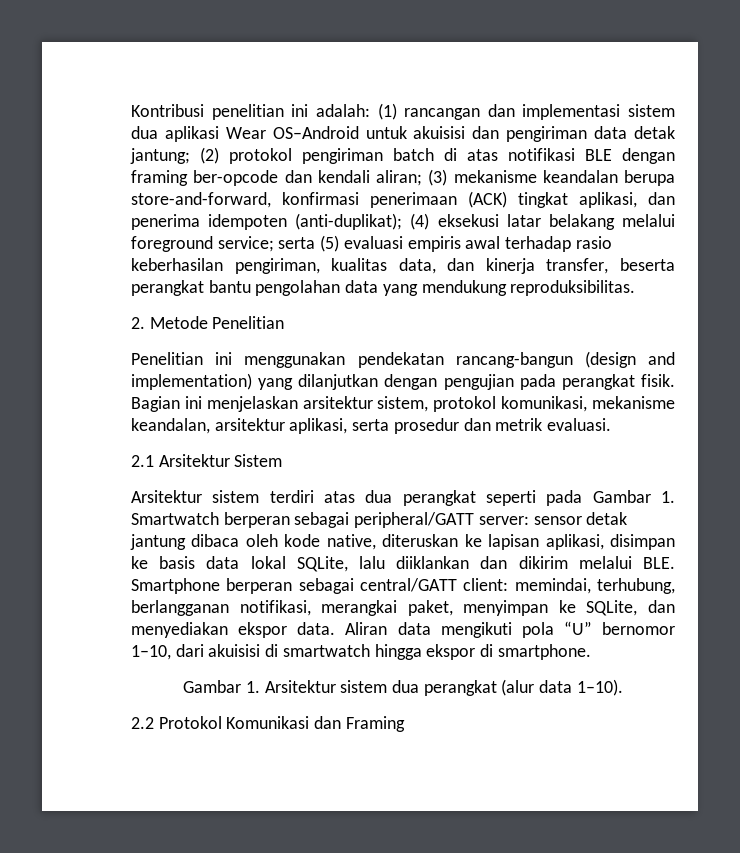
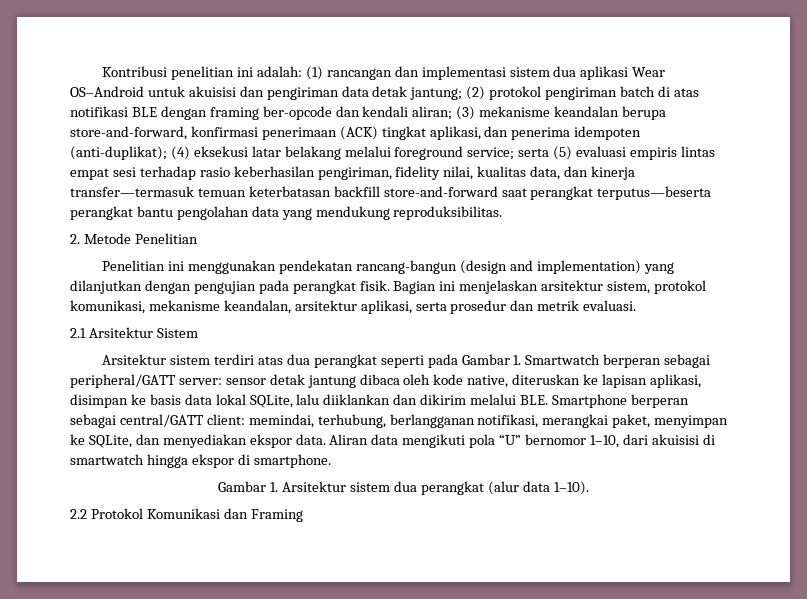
[465,236,501,249] awal -> [680,146,715,157] [70,167,136,180] lintas empat sesi
(320, 266) none -> [395,166,474,180] fidelity nilai,
[546,258,675,274] transfer, beserta -> [70,186,712,200] transfer—termasuk temuan keterbatasan backfill store-and-forward saat perangkat terputus—beserta

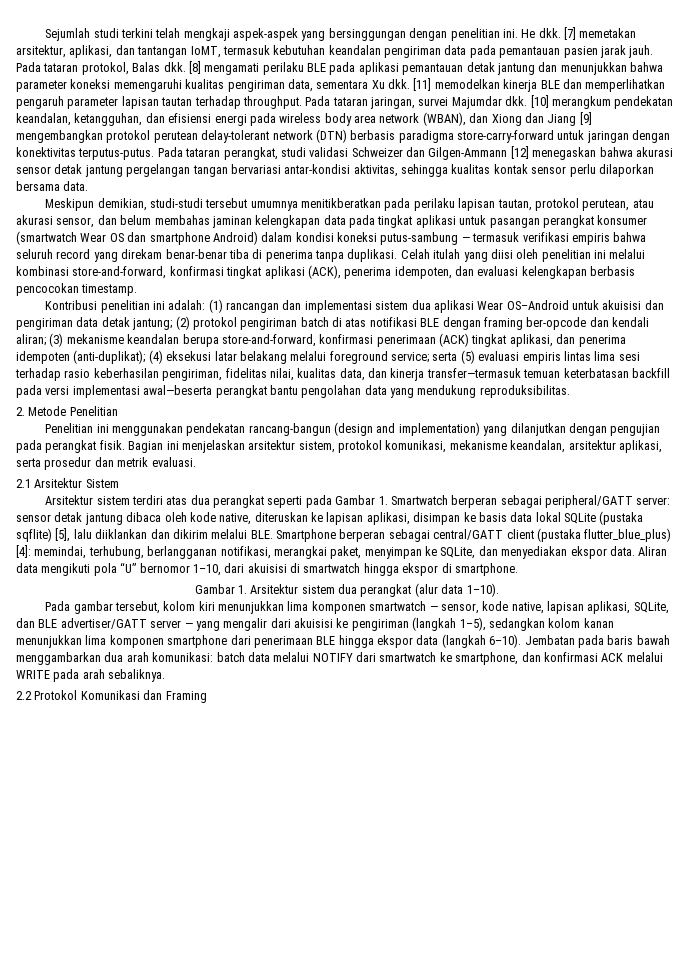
(102, 71) none -> [45,27,637,41] [16,45,654,58] [16,61,663,75] [16,78,666,92] [16,95,674,109] [16,112,592,126] [16,129,671,143] [16,146,673,160] [16,164,654,177] [16,181,89,191] [45,198,654,211] [16,215,648,228] [16,231,647,245] [16,249,646,262] [16,265,636,279] [16,283,138,296] Sejumlah studi terkini telah mengkaji aspek-aspek yang bersinggungan dengan penelitian ini. He dkk. [7] memetakan arsitektur, aplikasi, dan tantangan IoMT, termasuk kebutuhan keandalan pengiriman data pada pemantauan pasien jarak jauh. Pada tataran protokol, Balas dkk. [8] mengamati perilaku BLE pada aplikasi pemantauan detak jantung dan menunjukkan bahwa parameter koneksi memengaruhi kualitas pengiriman data, sementara Xu dkk. [11] memodelkan kinerja BLE dan memperlihatkan pengaruh parameter lapisan tautan terhadap throughput. Pada tataran jaringan, survei Majumdar dkk. [10] merangkum pendekatan keandalan, ketangguhan, dan efisiensi energi pada wireless body area network (WBAN), dan Xiong dan Jiang [9] mengembangkan protokol perutean delay-tolerant network (DTN) berbasis paradigma store-carry-forward untuk jaringan dengan konektivitas terputus-putus. Pada tataran perangkat, studi validasi Schweizer dan Gilgen-Ammann [12] menegaskan bahwa akurasi sensor detak jantung pergelangan tangan bervariasi antar-kondisi aktivitas, sehingga kualitas kontak sensor perlu dilaporkan bersama data. // Meskipun demikian, studi-studi tersebut umumnya menitikberatkan pada perilaku lapisan tautan, protokol perutean, atau akurasi sensor, dan belum membahas jaminan kelengkapan data pada tingkat aplikasi untuk pasangan perangkat konsumer (smartwatch Wear OS dan smartphone Android) dalam kondisi koneksi putus-sambung — termasuk verifikasi empiris bahwa seluruh record yang direkam benar-benar tiba di penerima tanpa duplikasi. Celah itulah yang diisi oleh penelitian ini melalui kombinasi store-and-forward, konfirmasi tingkat aplikasi (ACK), penerima idempoten, dan evaluasi kelengkapan berbasis pencocokan timestamp. //
[70,168,109,180] empat -> [594,351,616,361] lima
[395,166,441,180] fidelity -> [225,368,267,378] fidelitas
[383,186,712,200] store-and-forward saat perangkat terputus—beserta -> [16,385,213,398] pada versi implementasi awal—beserta
[249,395,293,408] SQLite, -> [564,511,644,525] [16,528,71,542] SQLite (pustaka sqflite) [5],
[206,414,245,425] client: -> [506,528,672,542] [16,545,31,558] client (pustaka flutter_blue_plus) [4]:
(589, 488) none -> [45,601,669,614] [16,617,614,631] [16,634,670,648] [16,652,663,665] [16,669,166,682] // Pada gambar tersebut, kolom kiri menunjukkan lima komponen smartwatch — sensor, kode native, lapisan aplikasi, SQLite, dan BLE advertiser/GATT server — yang mengalir dari akuisisi ke pengiriman (langkah 1–5), sedangkan kolom kanan menunjukkan lima komponen smartphone dari penerimaan BLE hingga ekspor data (langkah 6–10). Jembatan pada baris bawah menggambarkan dua arah komunikasi: batch data melalui NOTIFY dari smartwatch ke smartphone, dan konfirmasi ACK melalui WRITE pada arah sebaliknya.

